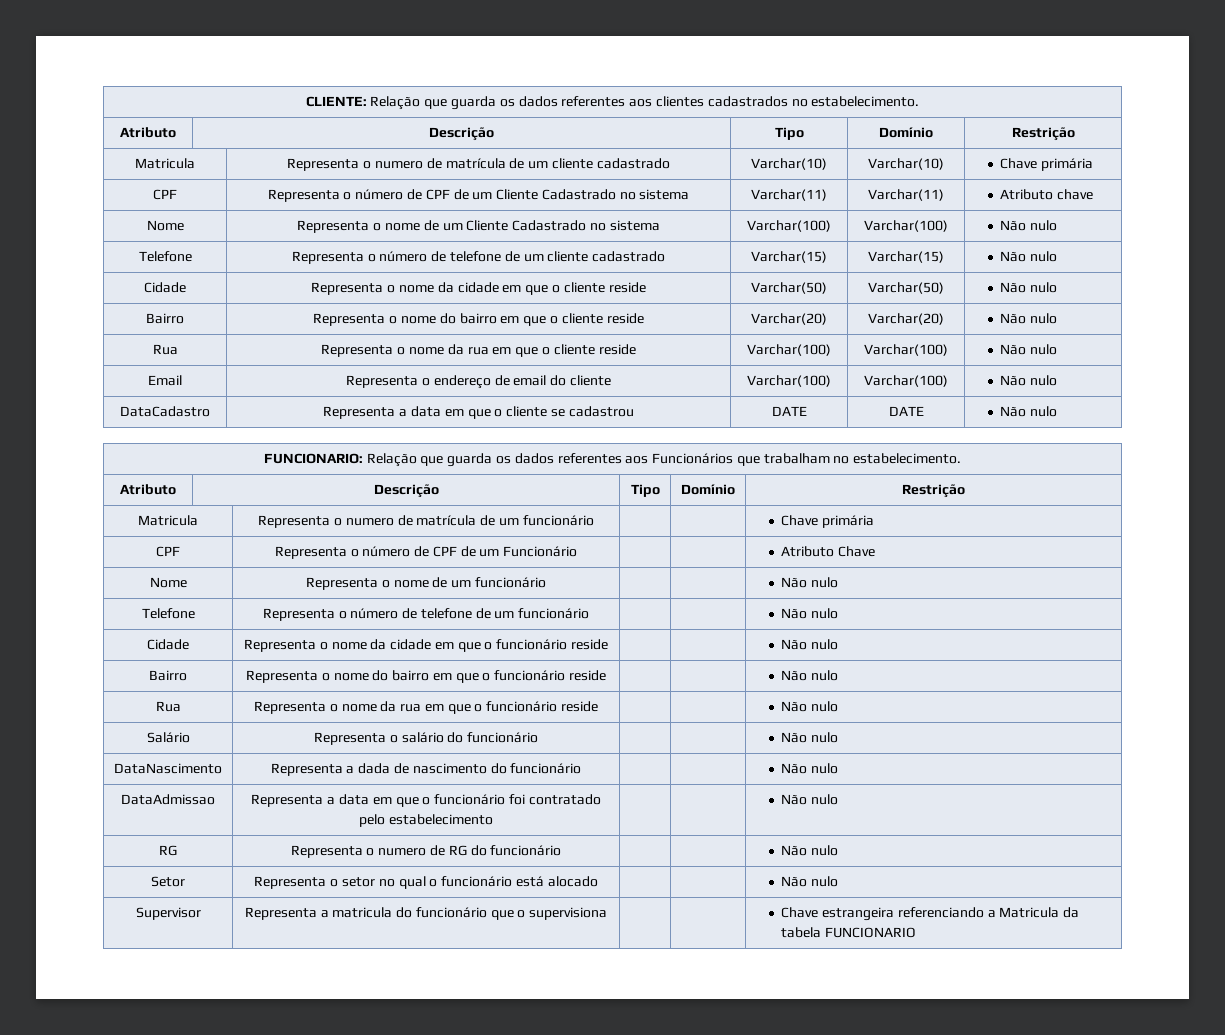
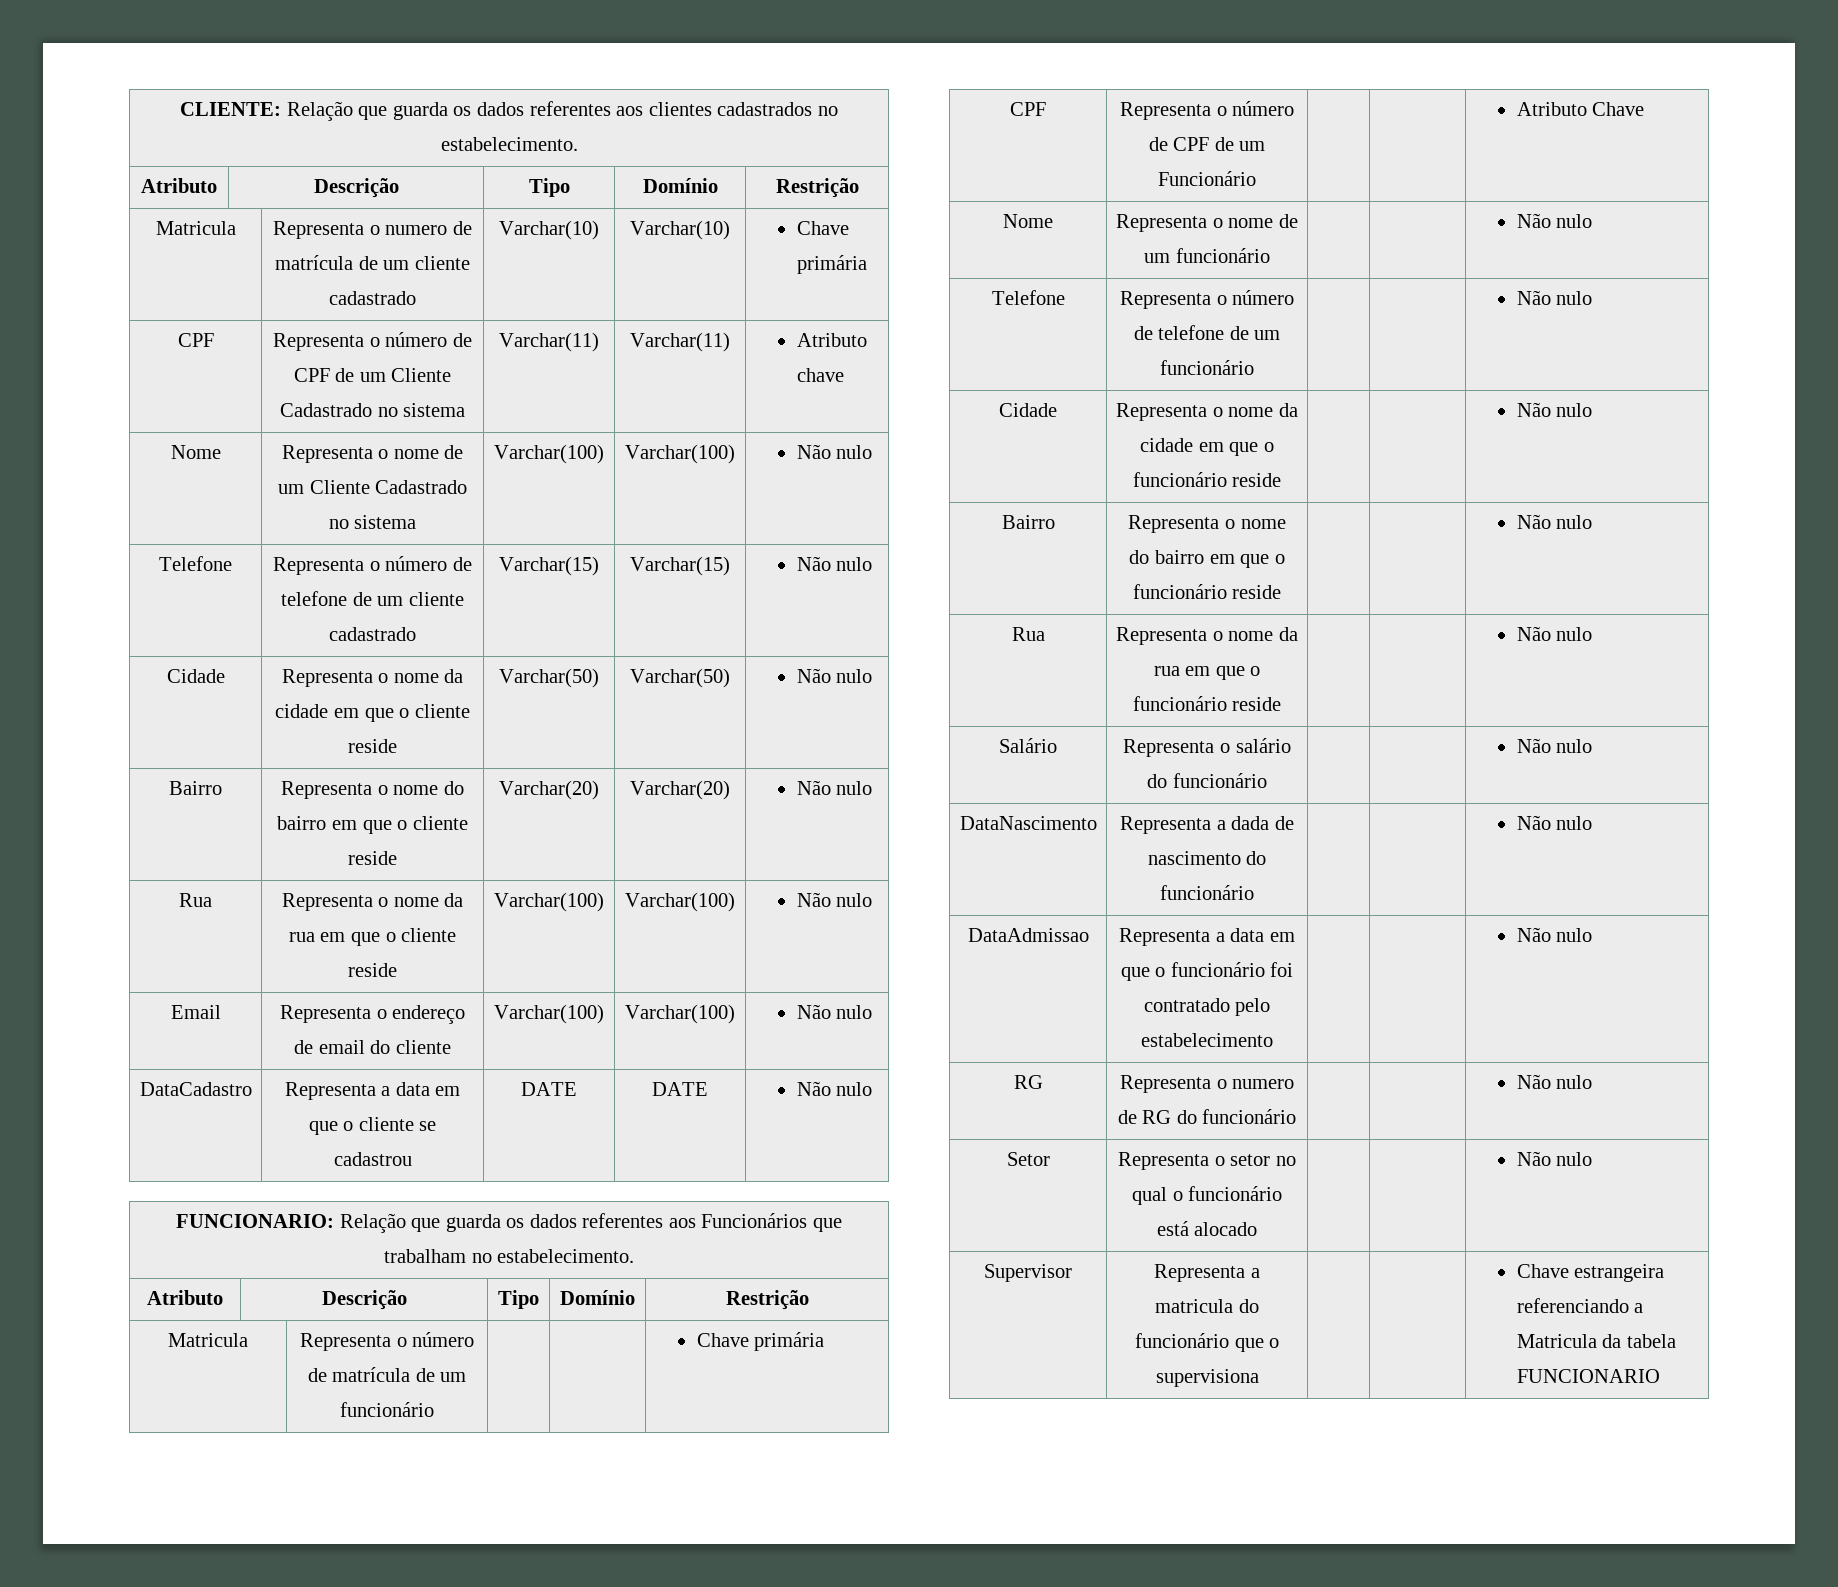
[345,518,394,526] numero -> [412,1332,475,1347] número

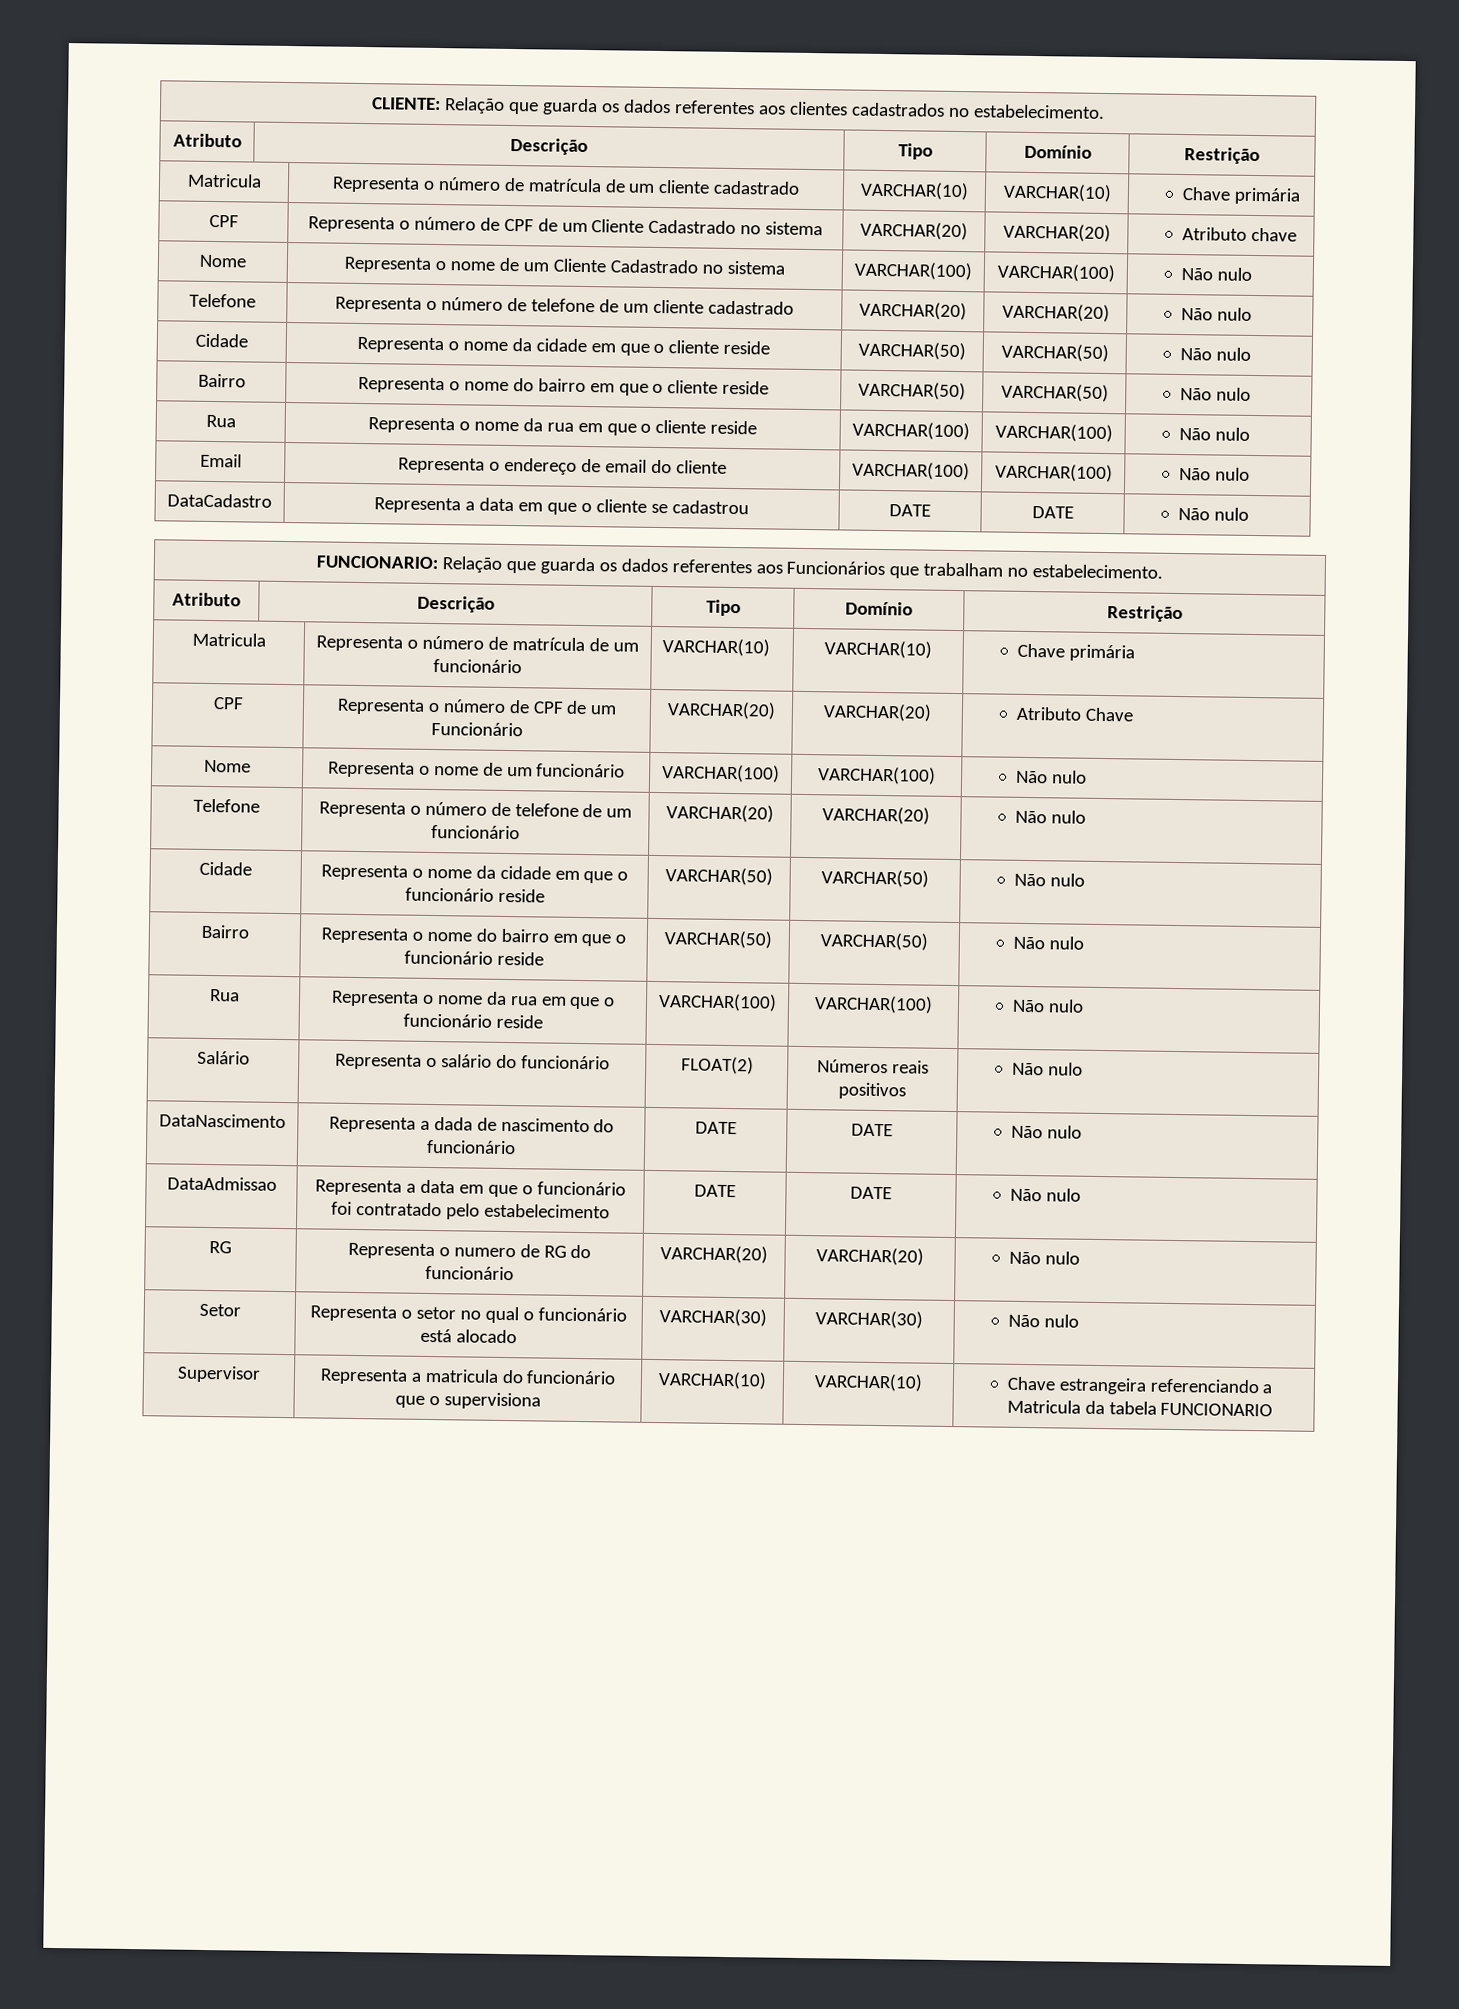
[385,225,448,235] numero -> [437,177,501,191] número
[499,220,599,240] [630,220,730,240] Varchar(10) | Varchar(10) -> [860,181,969,201] [1002,183,1112,203] VARCHAR(10) | VARCHAR(10)
[499,332,599,352] [630,332,730,352] Varchar(11) | Varchar(11) -> [860,221,968,241] [1002,223,1111,243] VARCHAR(20) | VARCHAR(20)
[494,444,604,464] [625,444,735,464] Varchar(100) | Varchar(100) -> [854,261,972,281] [996,263,1115,283] VARCHAR(100) | VARCHAR(100)
[499,556,599,576] [630,556,730,576] Varchar(15) | Varchar(15) -> [859,301,967,321] [1001,303,1110,323] VARCHAR(20) | VARCHAR(20)
[499,668,599,688] [630,668,730,688] Varchar(50) | Varchar(50) -> [858,341,966,361] [1000,343,1109,363] VARCHAR(50) | VARCHAR(50)
[499,780,599,800] [630,780,730,800] Varchar(20) | Varchar(20) -> [858,381,966,401] [1000,383,1109,403] VARCHAR(50) | VARCHAR(50)
[494,892,604,912] [625,892,735,912] Varchar(100) | Varchar(100) -> [852,421,970,441] [994,423,1113,443] VARCHAR(100) | VARCHAR(100)
[494,1004,604,1024] [625,1004,735,1024] Varchar(100) | Varchar(100) -> [852,461,970,481] [994,463,1113,483] VARCHAR(100) | VARCHAR(100)
(434, 1409) | -> [662,638,771,657] [824,640,932,659] VARCHAR(10) | VARCHAR(10)
(1256, 178) | -> [667,701,776,720] [823,703,932,722] VARCHAR(20) | VARCHAR(20)
(1270, 255) | -> [661,764,780,783] [817,766,936,785] VARCHAR(100) | VARCHAR(100)
(1254, 367) | -> [666,804,774,823] [822,806,930,825] VARCHAR(20) | VARCHAR(20)
(1282, 480) | -> [665,867,773,886] [821,869,929,888] VARCHAR(50) | VARCHAR(50)
(1282, 592) | -> [664,930,772,949] [820,932,928,951] VARCHAR(50) | VARCHAR(50)
(1282, 704) | -> [658,993,777,1012] [814,995,933,1014] VARCHAR(100) | VARCHAR(100)
(1267, 780) | -> [680,1056,754,1075] [817,1059,929,1074] [838,1082,906,1100] FLOAT(2) | Números reais positivos
(1254, 892) | -> [695,1121,737,1135] [851,1123,893,1137] DATE | DATE
(1273, 1040) | -> [694,1184,736,1198] [850,1186,892,1200] DATE | DATE
(1297, 1116) | -> [660,1245,768,1264] [816,1247,924,1266] VARCHAR(20) | VARCHAR(20)
(1258, 1229) | -> [659,1308,767,1327] [815,1310,923,1329] VARCHAR(30) | VARCHAR(30)
(1259, 1378) | -> [658,1371,767,1390] [814,1373,923,1392] VARCHAR(10) | VARCHAR(10)

